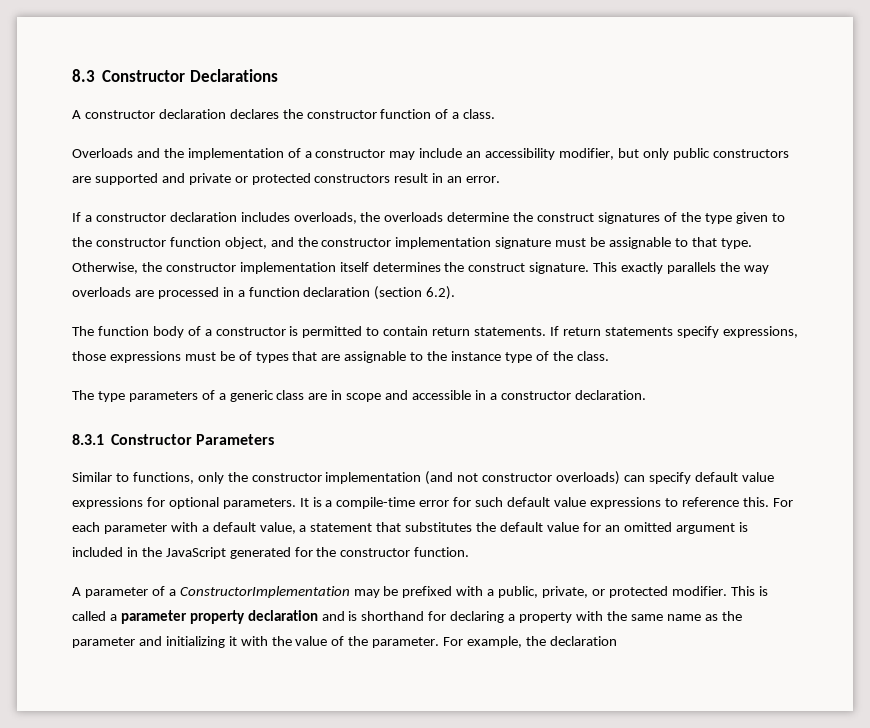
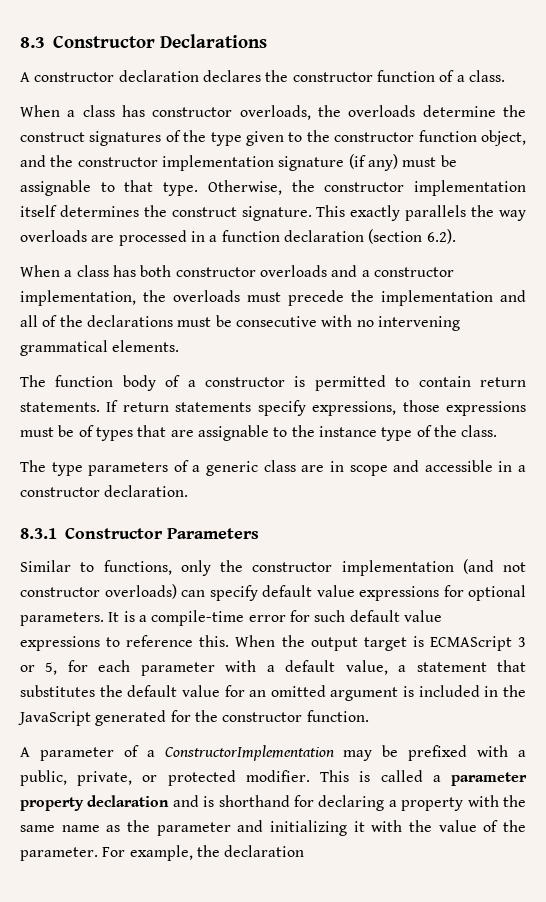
[72,148,789,160] [72,173,501,185] [72,212,290,222] Overloads and the implementation of a constructor may include an accessibility modifier, but only public constructors are supported and private or protected constructors result in an error. // If a constructor declaration includes -> [20,105,233,117] When a class has constructor
(552, 243) none -> [348,154,398,171] (if any)
(456, 293) none -> [20,265,454,277] [20,290,526,306] [20,315,460,331] [20,340,180,356] // When a class has both constructor overloads and a constructor implementation, the overloads must precede the implementation and all of the declarations must be consecutive with no intervening grammatical elements.
[772,498,793,507] For -> [235,635,527,651] [20,660,88,675] When the output target is ECMAScript 3 or 5, for

